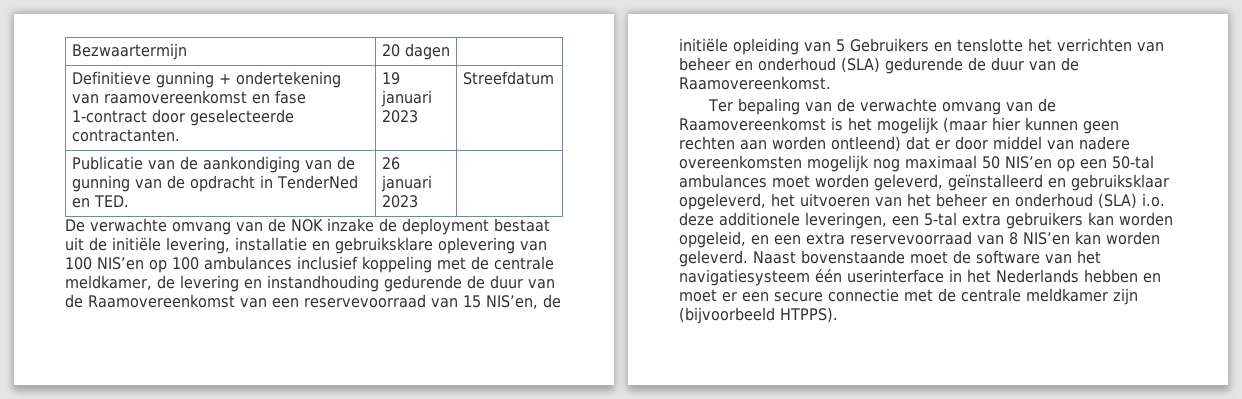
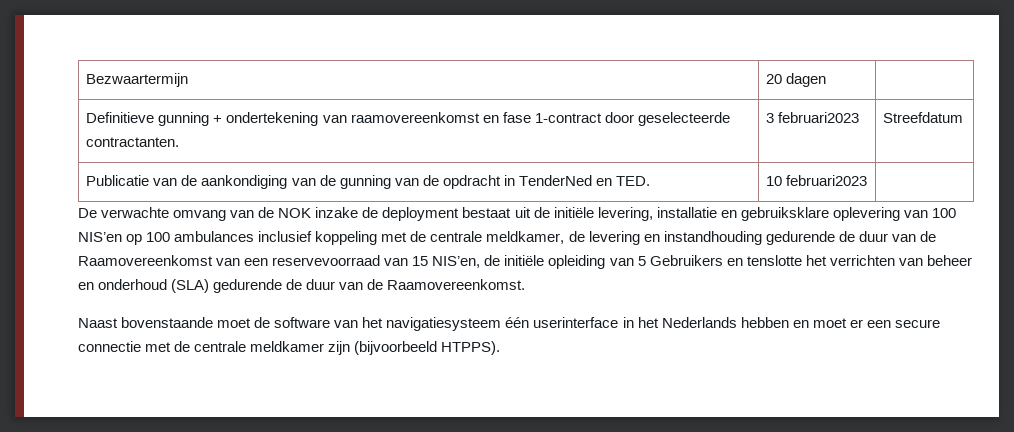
[381,72,400,85] [380,90,432,107] [381,110,418,123] 19 januari 2023 -> [766,112,860,123] 3 februari2023
[381,157,400,170] [380,175,432,192] [381,195,418,208] 26 januari 2023 -> [766,175,868,186] 10 februari2023
[708,98,1057,115] [679,117,1119,134] [679,136,1130,152] [679,155,1154,172] [679,174,1169,191] [679,193,1165,210] [679,212,1173,229] [679,231,1160,248] [679,250,748,267] Ter bepaling van de verwachte omvang van de Raamovereenkomst is het mogelijk (maar hier kunnen geen rechten aan worden ontleend) dat er door middel van nadere overeenkomsten mogelijk nog maximaal 50 NIS’en op een 50-tal ambulances moet worden geleverd, geïnstalleerd en gebruiksklaar opgeleverd, het uitvoeren van het beheer en onderhoud (SLA) i.o. deze additionele leveringen, een 5-tal extra gebruikers kan worden opgeleid, en een extra reservevoorraad van 8 NIS’en kan worden geleverd. -> (526, 284) none

